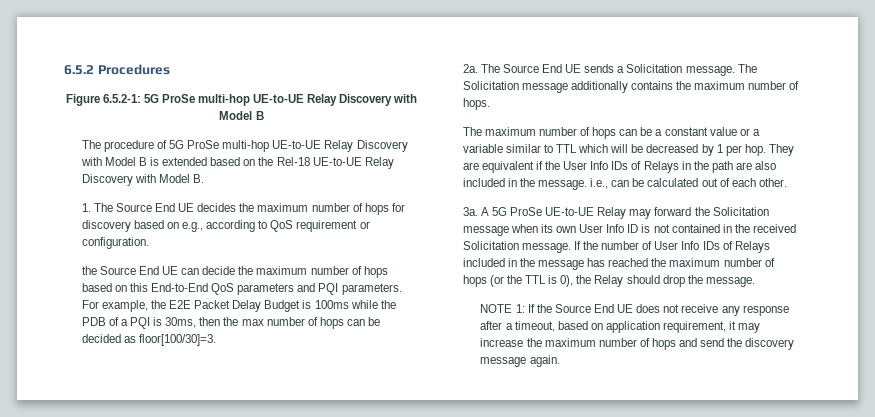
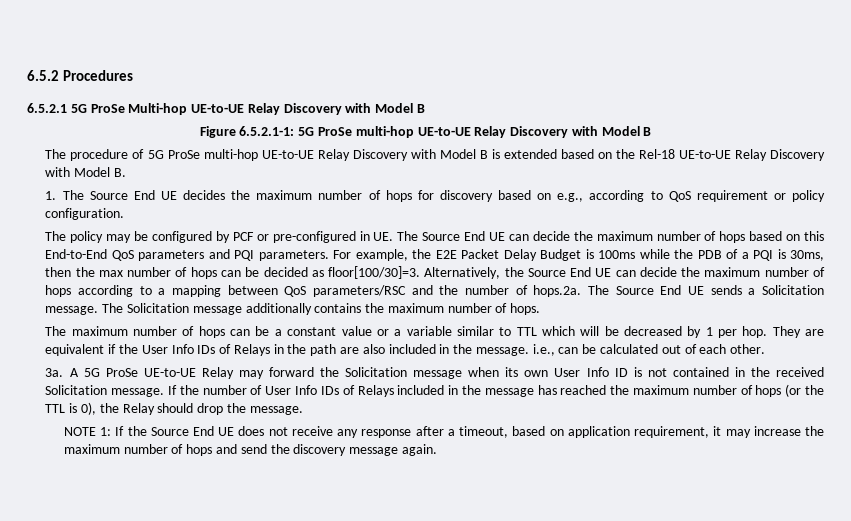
(170, 69) none -> [27,103,426,115] // 6.5.2.1 5G ProSe Multi-hop UE-to-UE Relay Discovery with Model B
[102,94,141,103] 6.5.2-1: -> [239,126,295,136] 6.5.2.1-1:
(370, 225) none -> [791,190,825,202] policy
[81,266,97,275] the -> [45,231,419,243] The policy may be configured by PCF or pre-configured in UE. The
[462,64,478,73] // 2a. -> [424,267,826,279] [45,285,582,297] Alternatively, the Source End UE can decide the maximum number of hops according to a mapping between QoS parameters/RSC and the number of hops.2a.

